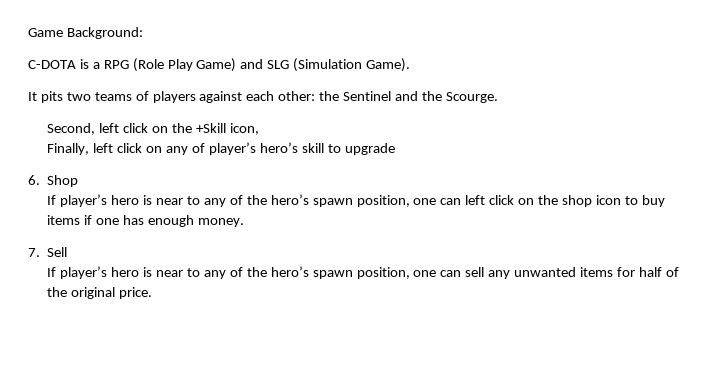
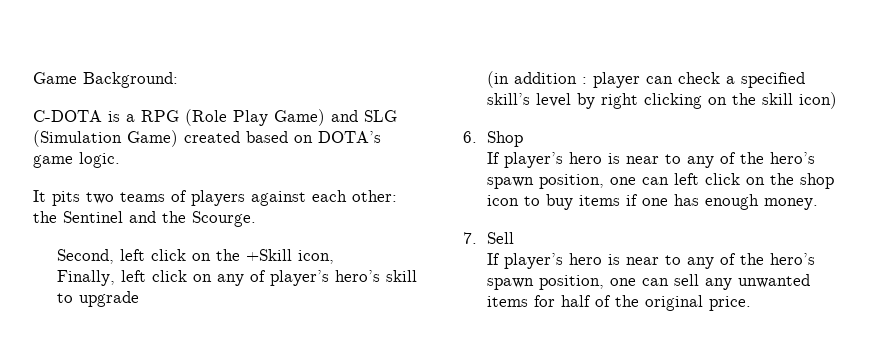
[366,58,411,72] Game). -> [127,130,381,147] [33,152,120,168] Game) created based on DOTA’s game logic.
(395, 149) none -> [487,71,806,88] [487,92,838,109] // (in addition : player can check a specified skill’s level by right clicking on the skill icon)

